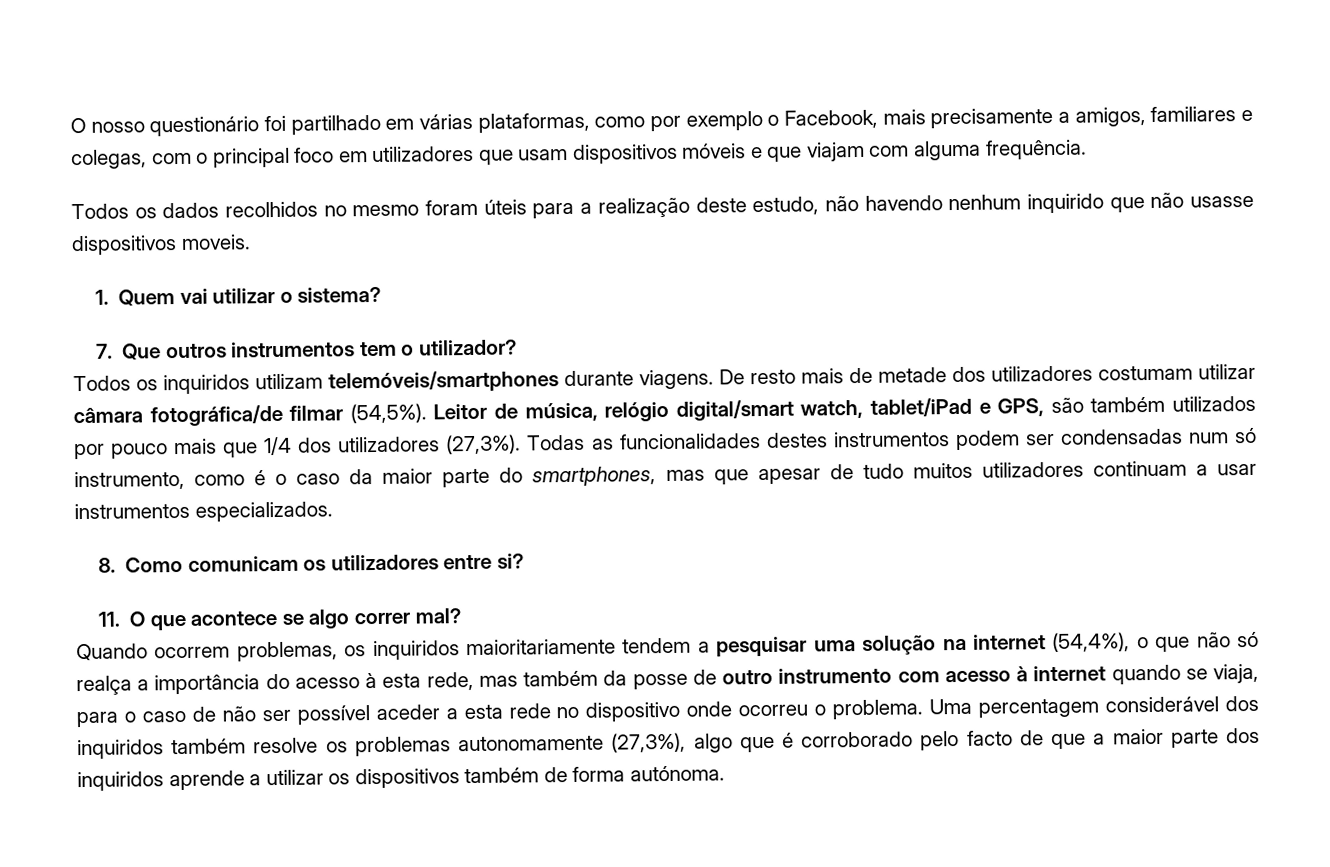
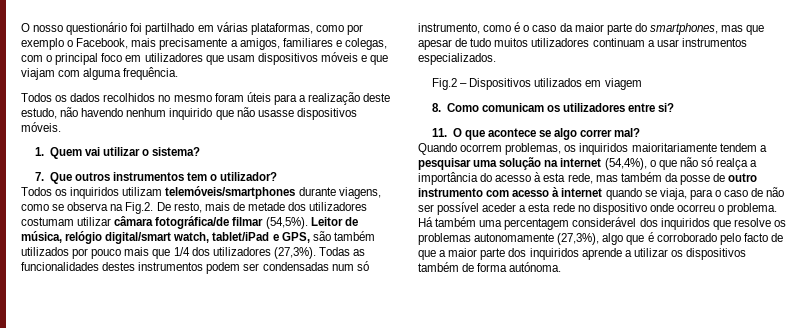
[180,234,251,250] moveis. -> [21,122,61,132] móveis.
[639,369,796,390] viagens. De resto -> [338,187,381,199] [21,202,202,214] viagens, como se observa na Fig.2. De resto,
(333, 511) none -> [432,78,642,90] // Fig.2 – Dispositivos utilizados em viagem
[929,698,973,715] Uma -> [418,217,503,227] Há também uma
[171,738,247,755] também -> [712,220,731,230] que

